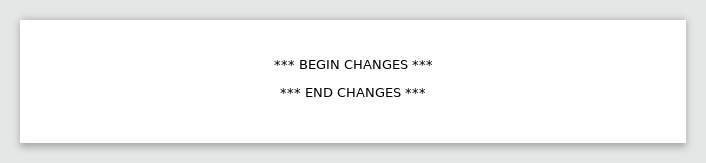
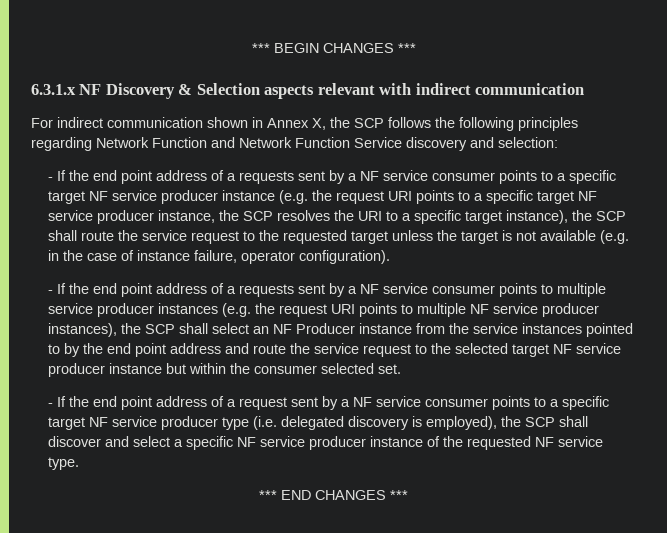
(433, 64) none -> [31,83,585,99] [31,117,578,131] [31,137,558,151] [47,170,616,184] [47,190,597,204] [47,210,626,224] [47,230,629,244] [47,250,390,264] [47,283,606,297] [47,303,599,317] [47,323,633,337] [47,343,621,357] [47,363,401,377] [47,396,609,410] [47,416,588,430] [47,436,603,450] [47,457,79,470] // 6.3.1.x NF Discovery & Selection aspects relevant with indirect communication // For indirect communication shown in Annex X, the SCP follows the following principles regarding Network Function and Network Function Service discovery and selection: // - If the end point address of a requests sent by a NF service consumer points to a specific target NF service producer instance (e.g. the request URI points to a specific target NF service producer instance, the SCP resolves the URI to a specific target instance), the SCP shall route the service request to the requested target unless the target is not available (e.g. in the case of instance failure, operator configuration). // - If the end point address of a requests sent by a NF service consumer points to multiple service producer instances (e.g. the request URI points to multiple NF service producer instances), the SCP shall select an NF Producer instance from the service instances pointed to by the end point address and route the service request to the selected target NF service producer instance but within the consumer selected set. // - If the end point address of a request sent by a NF service consumer points to a specific target NF service producer type (i.e. delegated discovery is employed), the SCP shall discover and select a specific NF service producer instance of the requested NF service type.

